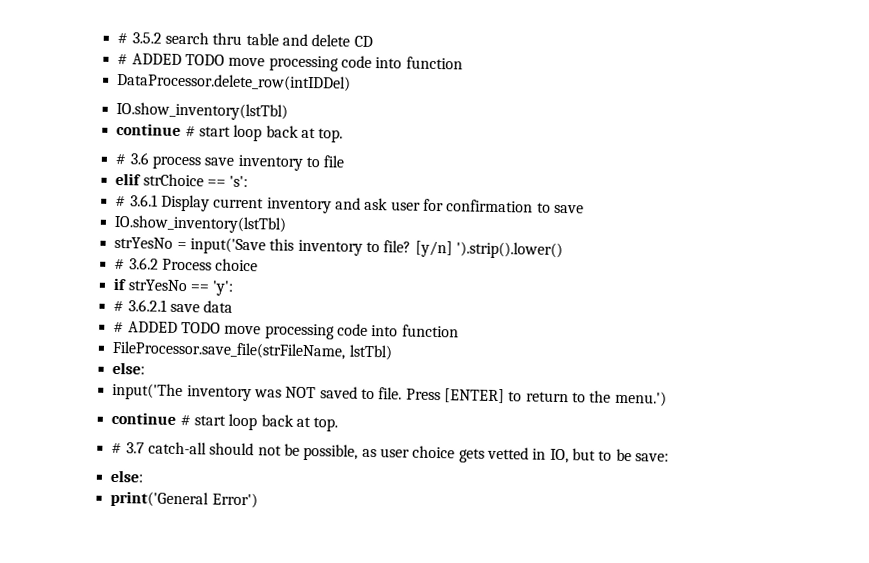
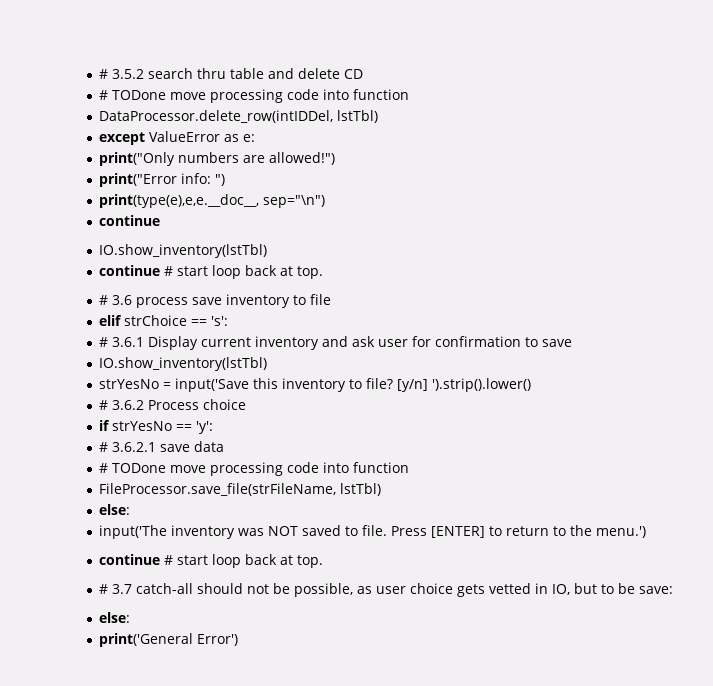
[131,53,463,72] [117,72,352,92] ADDED TODO move processing code into function // DataProcessor.delete_row(intIDDel) -> [112,89,410,103] [99,110,379,123] [99,131,256,145] [99,152,336,166] [99,173,226,187] [99,194,326,208] [99,215,161,226] TODone move processing code into function // DataProcessor.delete_row(intIDDel, lstTbl) // except ValueError as e: // print("Only numbers are allowed!") // print("Error info: ") // print(type(e),e,e.__doc__, sep="\n") // continue
[127,321,222,334] ADDED TODO -> [112,463,167,473] TODone

